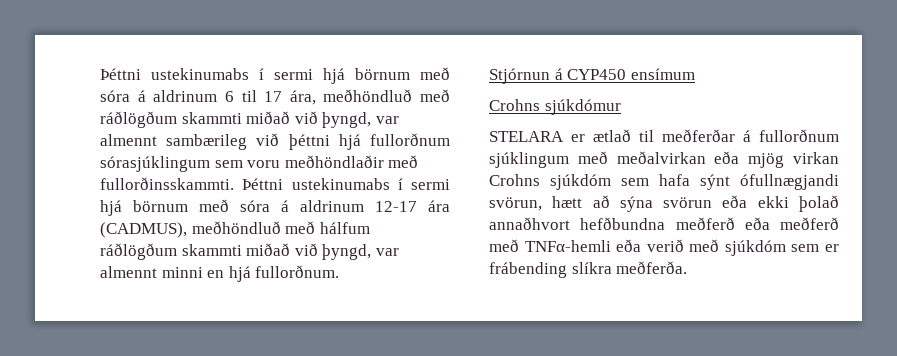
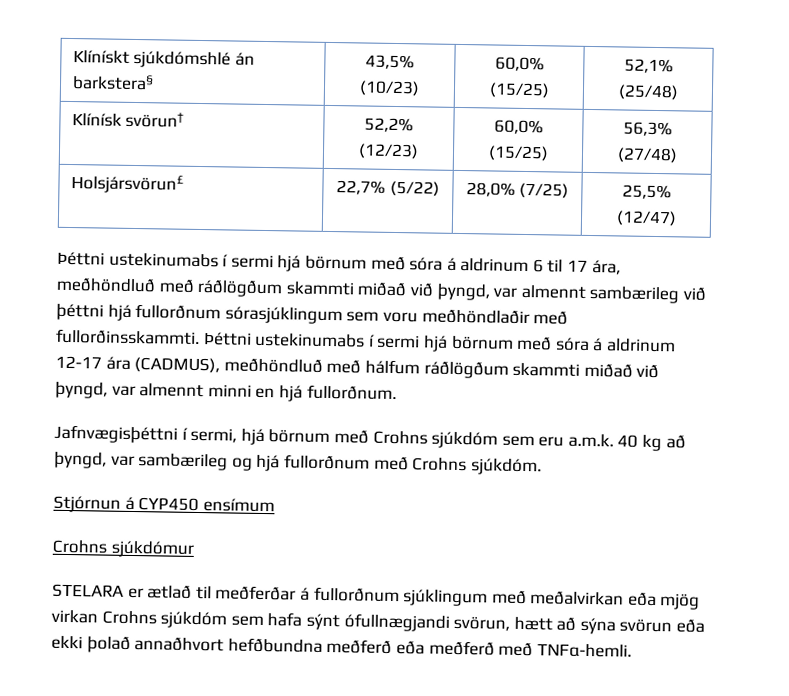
(100, 74) none -> [72,50,255,69] [71,74,154,91] [365,54,415,70] [359,80,420,97] [494,56,545,72] [488,82,550,99] [623,58,674,74] [617,84,679,101] [71,111,185,128] [364,117,414,133] [358,143,419,160] [493,119,544,135] [487,145,549,162] [622,121,673,137] [616,147,678,164] [70,174,184,194] [336,180,440,197] [465,182,570,199] [621,184,672,200] [615,210,677,227] Klínískt sjúkdómshlé án barkstera§ | 43,5% (10/23) | 60,0% (15/25) | 52,1% (25/48) // Klínísk svörun† | 52,2% (12/23) | 60,0% (15/25) | 56,3% (27/48) // Holsjársvörun£ | 22,7% (5/22) | 28,0% (7/25) | 25,5% (12/47) //
(340, 271) none -> [54,424,686,452] [54,451,542,476] // Jafnvægisþéttni í sermi, hjá börnum með Crohns sjúkdóm sem eru a.m.k. 40 kg að þyngd, var sambærileg og hjá fullorðnum með Crohns sjúkdóm.
[524,239,839,256] [489,261,688,278] TNFα-hemli eða verið með sjúkdóm sem er frábending slíkra meðferða. -> [536,643,632,658] TNFα-hemli.

